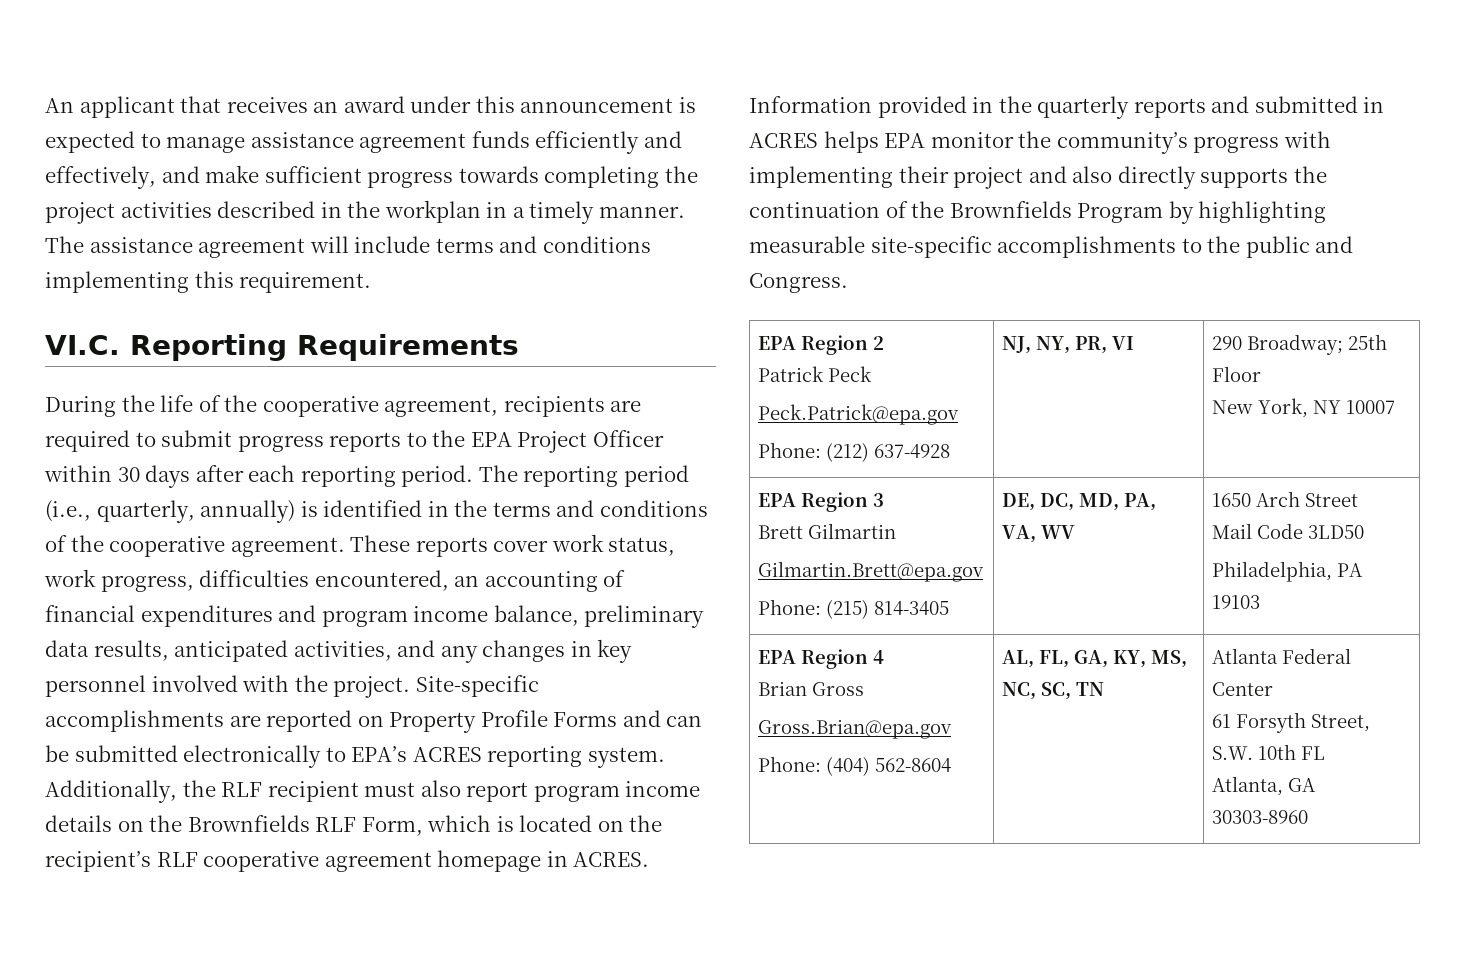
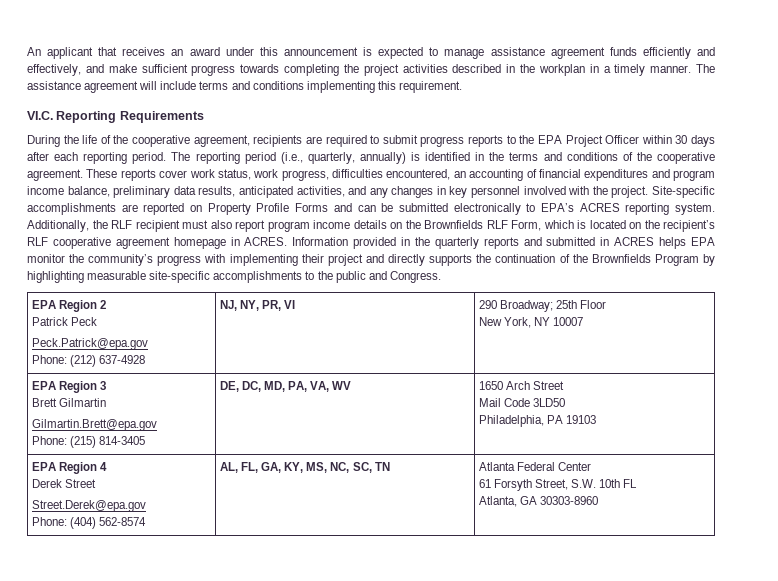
[1072,166,1113,183] also -> (384, 258) none
[758,681,865,696] [758,719,953,739] Brian Gross // Gross.Brian@epa.gov -> [31,479,97,488] [31,500,146,512] Derek Street // Street.Derek@epa.gov
[875,758,952,772] 562-8604 -> [99,517,147,526] 562-8574

